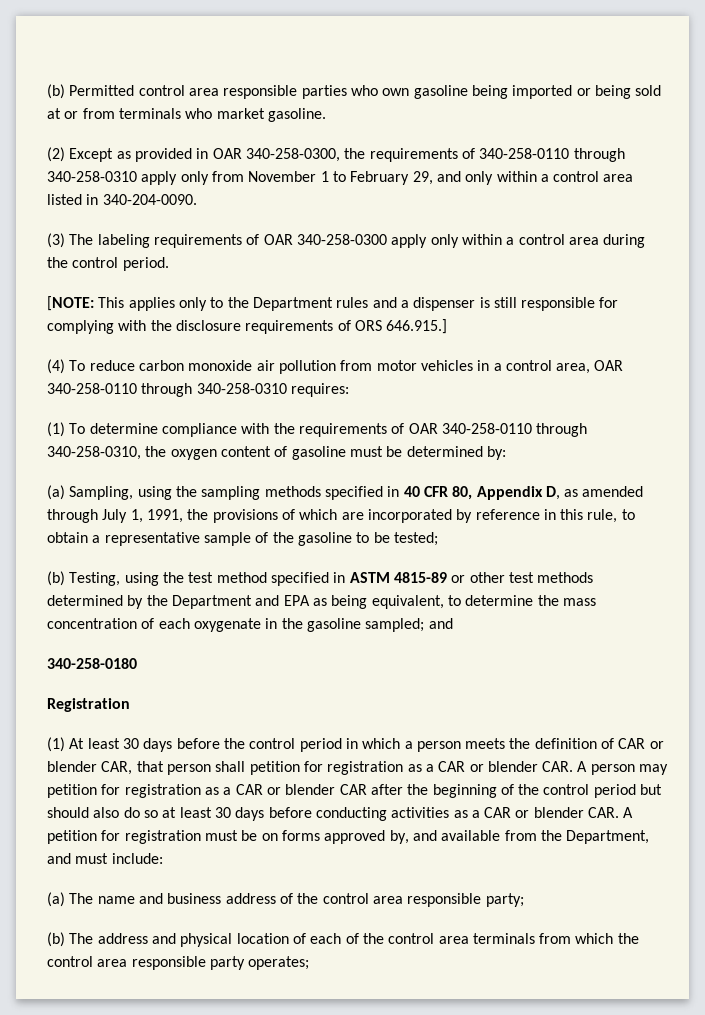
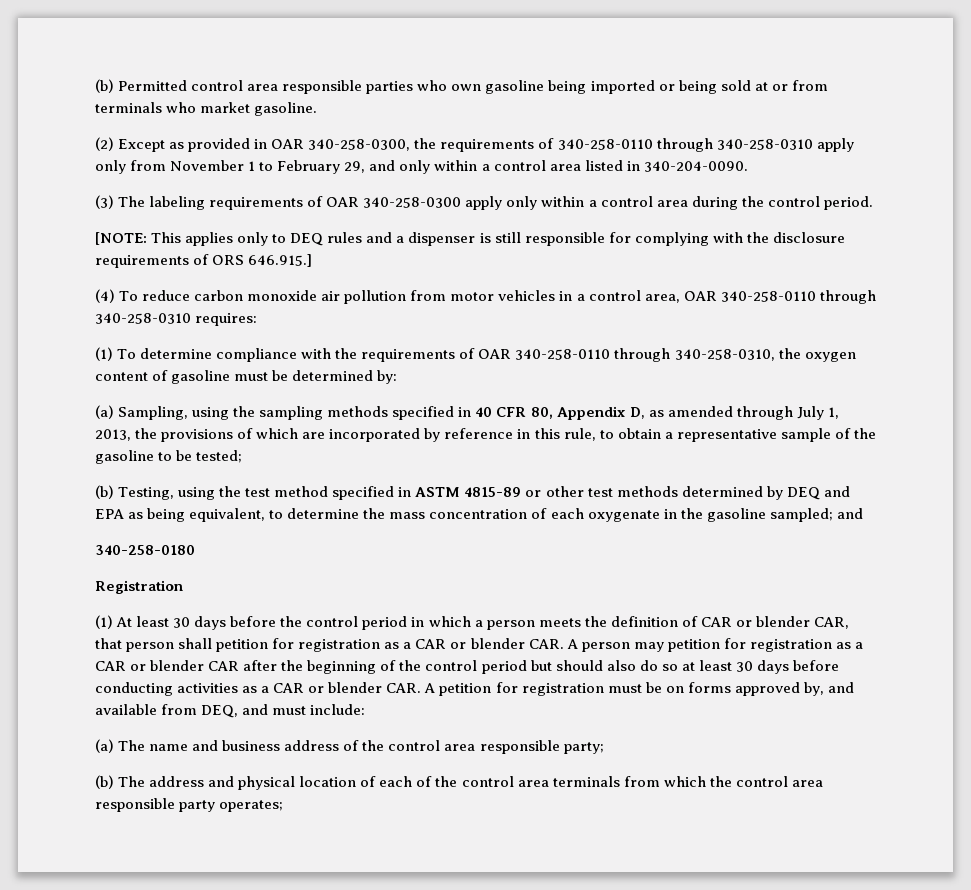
[227,297,333,311] the Department -> [290,233,324,246] DEQ
[146,509,183,523] 1991, -> [95,429,131,441] 2013,
[146,595,252,609] the Department -> [786,487,820,500] DEQ
[540,830,650,844] the Department, -> [201,705,239,718] DEQ,

